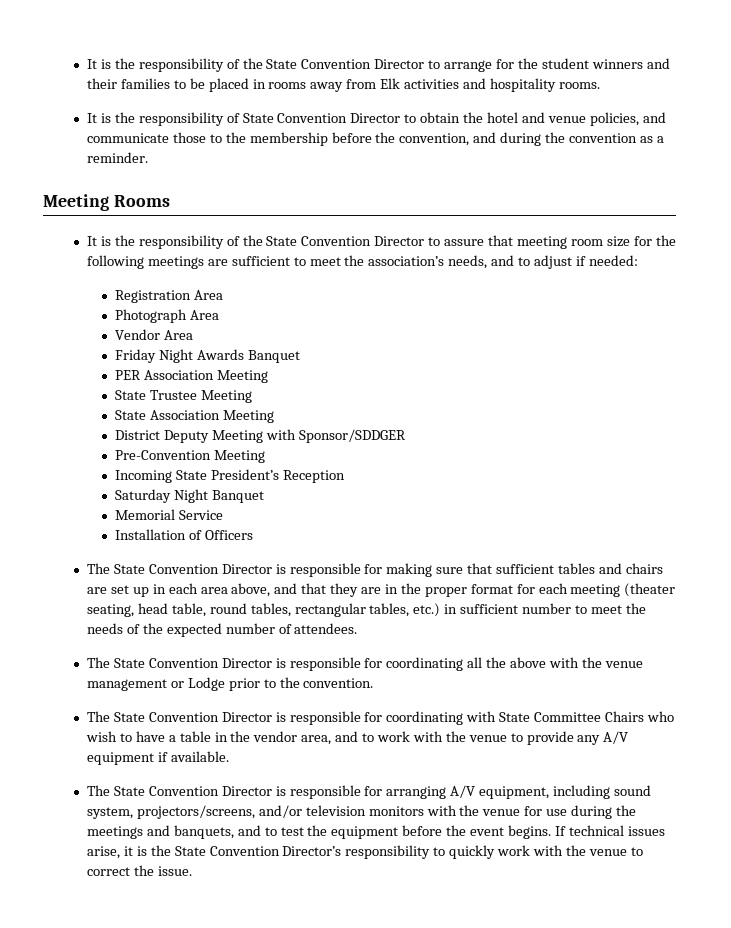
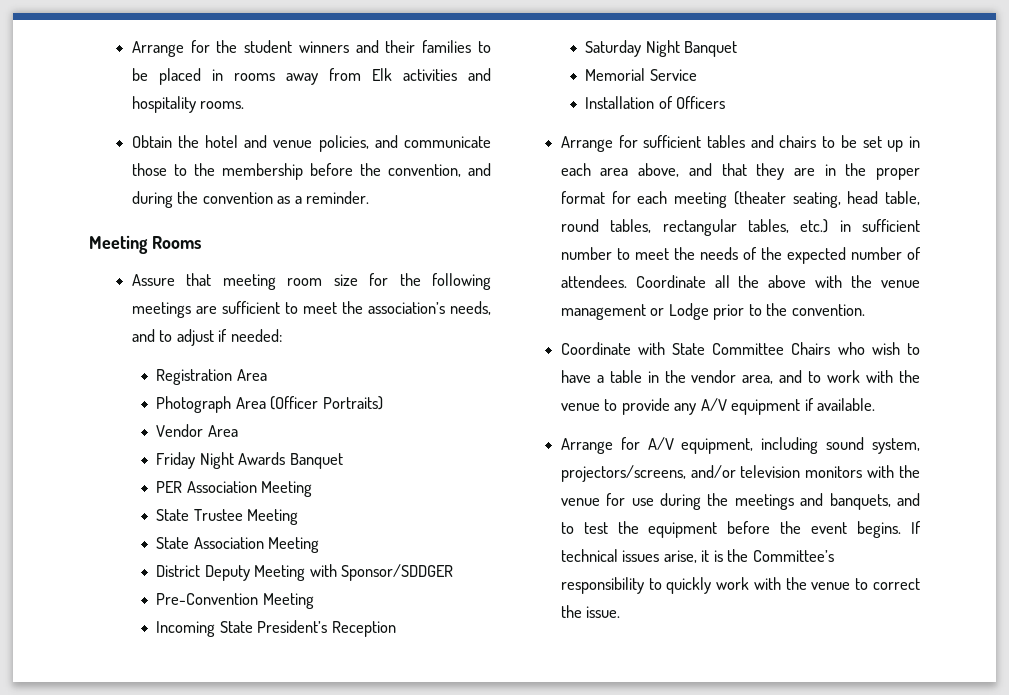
[86,58,493,72] It is the responsibility of the State Convention Director to arrange -> [131,41,184,57] Arrange
[86,112,461,126] It is the responsibility of State Convention Director to obtain -> [131,135,172,148] Obtain
[86,235,485,249] It is the responsibility of the State Convention Director to assure -> [131,274,175,286] Assure
(219, 315) none -> [270,396,383,410] (Officer Portraits)
[86,563,493,577] The State Convention Director is responsible for making sure that -> [560,135,638,152] Arrange for
[86,587,107,594] are -> [822,135,857,148] to be
[86,657,464,671] // The State Convention Director is responsible for coordinating -> [635,275,706,288] Coordinate
[86,711,464,725] The State Convention Director is responsible for coordinating -> [560,342,631,355] Coordinate
[86,785,447,799] The State Convention Director is responsible for arranging -> [560,437,640,454] Arrange for
[174,846,342,856] State Convention Director’s -> [752,550,834,562] Committee’s

